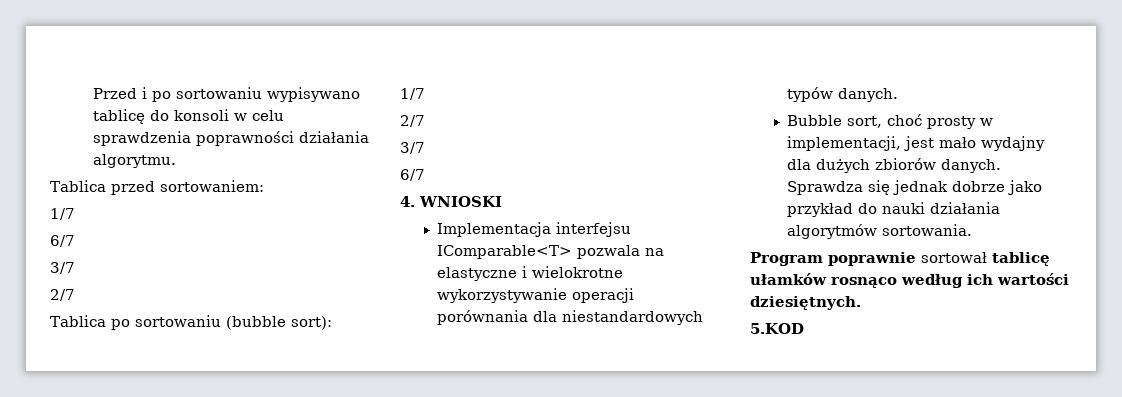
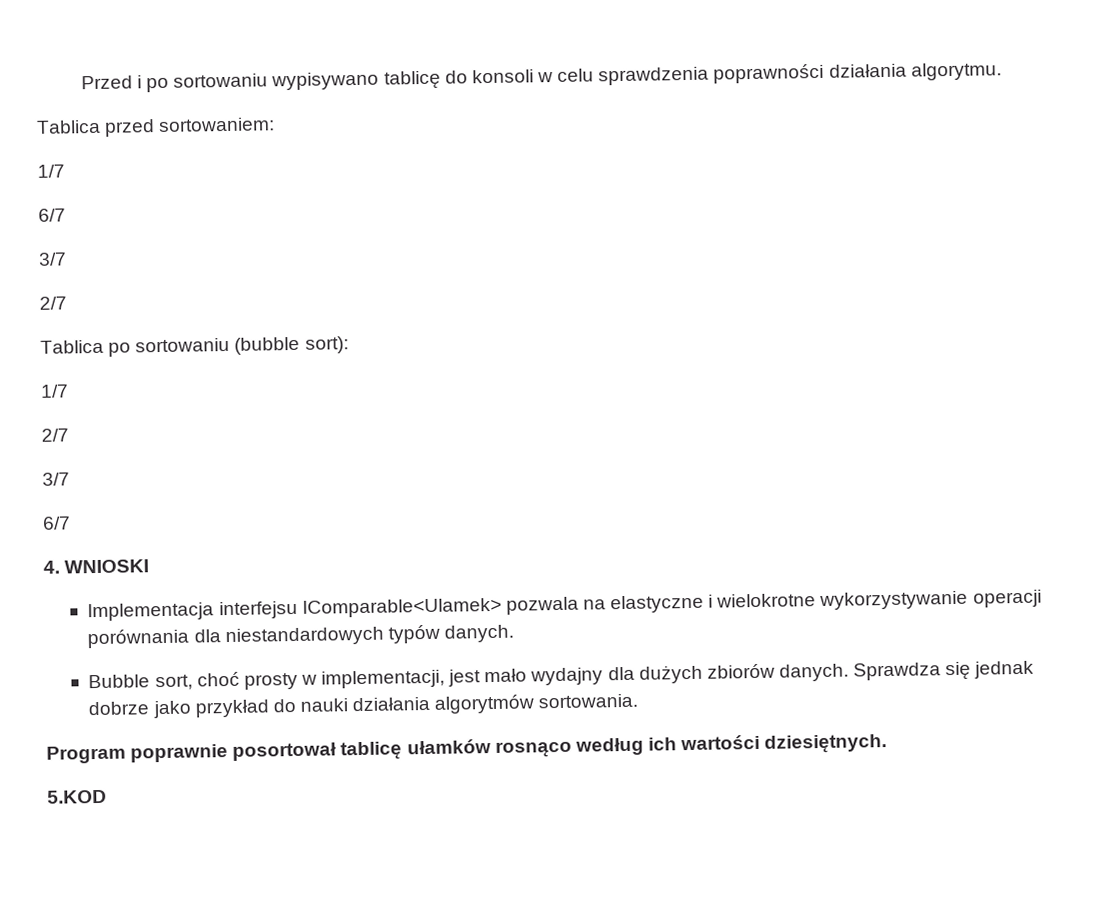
[437,245,573,259] IComparable<T> -> [301,597,502,618] IComparable<Ulamek>
[921,252,987,263] sortował -> [232,742,338,761] posortował

